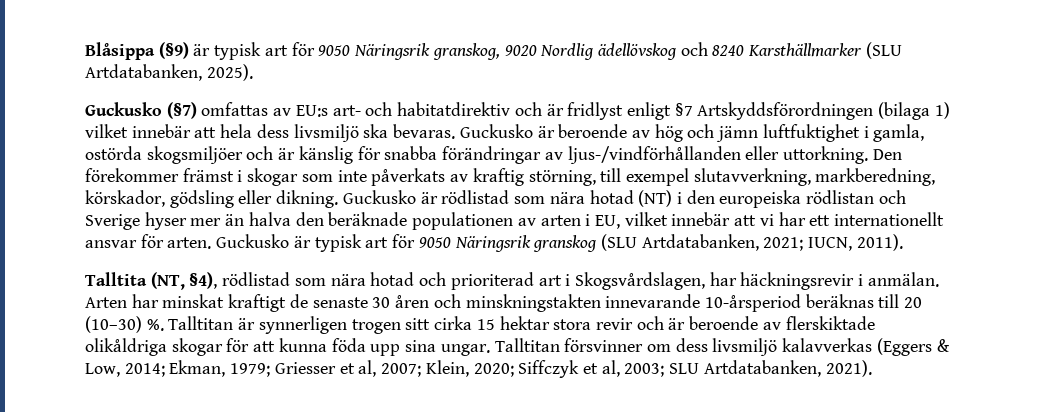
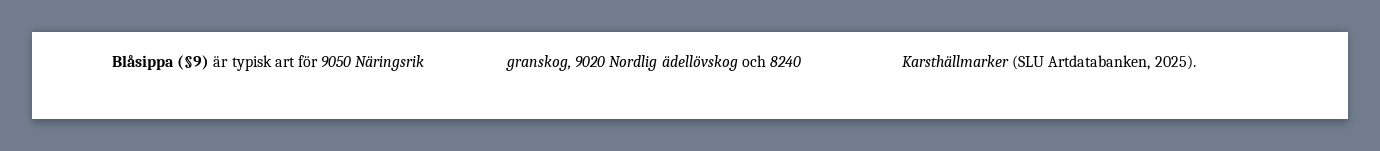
[85,102,950,120] [85,124,925,142] [85,146,902,164] [85,168,936,186] [85,190,906,208] [85,212,945,230] [85,234,903,252] [85,272,939,290] [85,294,923,312] [85,316,875,334] [85,338,950,356] [85,360,872,378] // Guckusko (§7) omfattas av EU:s art- och habitatdirektiv och är fridlyst enligt §7 Artskyddsförordningen (bilaga 1) vilket innebär att hela dess livsmiljö ska bevaras. Guckusko är beroende av hög och jämn luftfuktighet i gamla, ostörda skogsmiljöer och är känslig för snabba förändringar av ljus-/vindförhållanden eller uttorkning. Den förekommer främst i skogar som inte påverkats av kraftig störning, till exempel slutavverkning, markberedning, körskador, gödsling eller dikning. Guckusko är rödlistad som nära hotad (NT) i den europeiska rödlistan och Sverige hyser mer än halva den beräknade populationen av arten i EU, vilket innebär att vi har ett internationellt ansvar för arten. Guckusko är typisk art för 9050 Näringsrik granskog (SLU Artdatabanken, 2021; IUCN, 2011). // Talltita (NT, §4), rödlistad som nära hotad och prioriterad art i Skogsvårdslagen, har häckningsrevir i anmälan. Arten har minskat kraftigt de senaste 30 åren och minskningstakten innevarande 10-årsperiod beräknas till 20 (10–30) %. Talltitan är synnerligen trogen sitt cirka 15 hektar stora revir och är beroende av flerskiktade olikåldriga skogar för att kunna föda upp sina ungar. Talltitan försvinner om dess livsmiljö kalavverkas (Eggers & Low, 2014; Ekman, 1979; Griesser et al, 2007; Klein, 2020; Siffczyk et al, 2003; SLU Artdatabanken, 2021). -> (1196, 62) none

